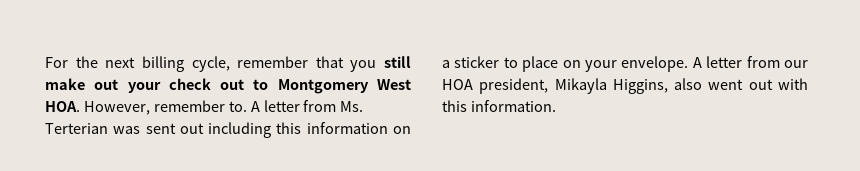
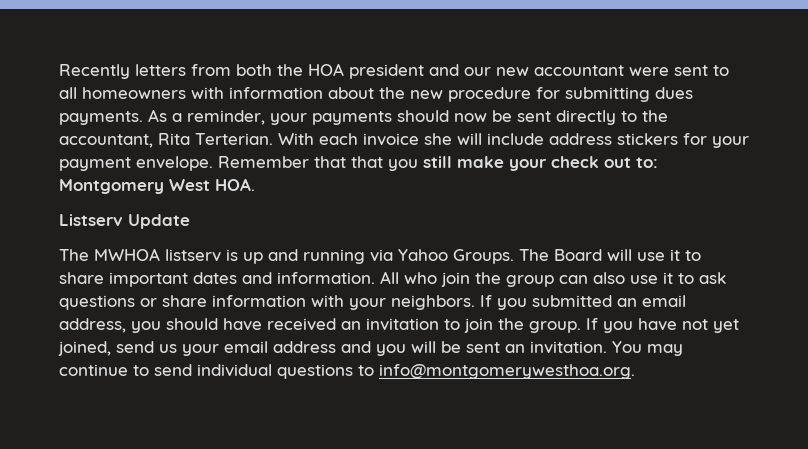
[45,56,309,72] For the next billing cycle, remember -> [59,63,729,79] [59,87,693,102] [59,109,668,125] [59,133,749,148] [59,156,346,171] Recently letters from both the HOA president and our new accountant were sent to all homeowners with information about the new procedure for submitting dues payments. As a reminder, your payments should now be sent directly to the accountant, Rita Terterian. With each invoice she will include address stickers for your payment envelope. Remember that
[94,79,119,90] out -> (504, 162) none
[253,79,269,90] to -> [636,157,658,168] to:
[83,100,364,115] [45,122,411,138] [442,56,808,72] [442,78,808,94] [442,100,556,112] However, remember to. A letter from Ms. Terterian was sent out including this information on a sticker to place on your envelope. A letter from our HOA president, Mikayla Higgins, also went out with this information. -> [59,214,190,229] [59,248,701,264] [59,271,726,287] [59,295,686,310] [59,318,739,333] [58,341,683,356] [59,364,635,379] // Listserv Update // The MWHOA listserv is up and running via Yahoo Groups. The Board will use it to share important dates and information. All who join the group can also use it to ask questions or share information with your neighbors. If you submitted an email address, you should have received an invitation to join the group. If you have not yet joined, send us your email address and you will be sent an invitation. You may continue to send individual questions to info@montgomerywesthoa.org.

